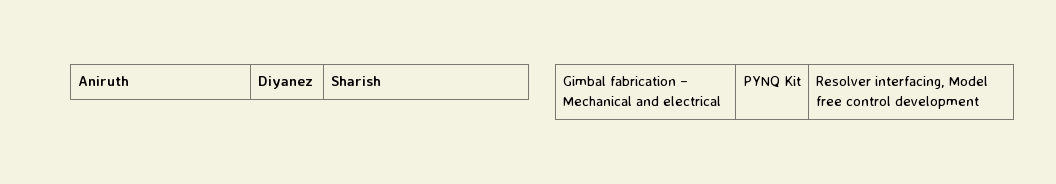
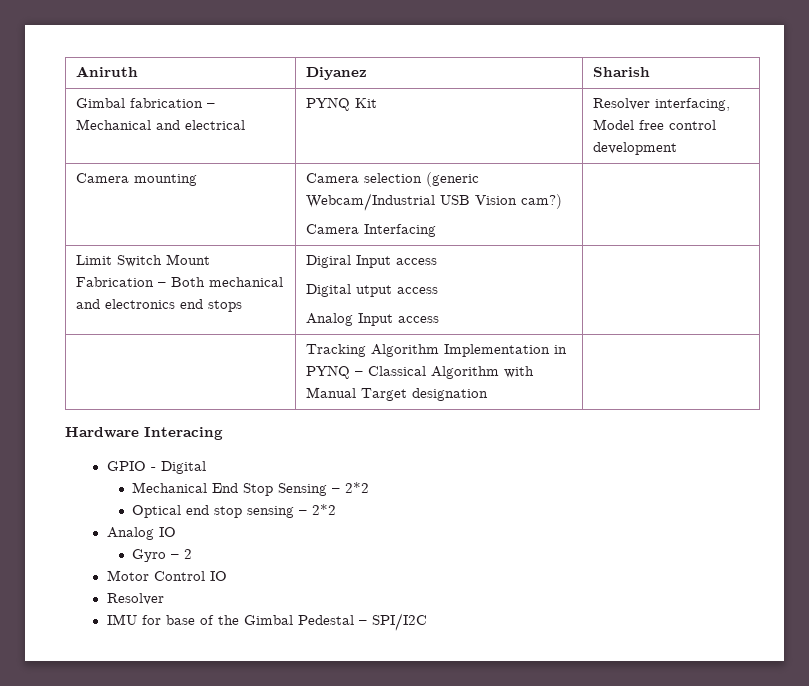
(979, 102) none -> [76,173,198,186] [306,172,480,187] [306,193,563,211] [306,224,437,237] [76,254,211,267] [76,277,284,287] [76,299,243,312] [306,255,438,268] [306,284,439,297] [306,313,440,326] [306,344,568,357] [306,365,535,379] [306,387,489,401] [65,427,223,440] [106,461,206,474] [132,482,370,496] [132,504,337,518] [106,527,176,540] [132,549,193,562] [106,570,227,581] [106,593,164,605] [106,613,427,631] // Camera mounting | Camera selection (generic Webcam/Industrial USB Vision cam?) // Camera Interfacing | // Limit Switch Mount Fabrication – Both mechanical and electronics end stops | Digiral Input access // Digital utput access // Analog Input access | // | Tracking Algorithm Implementation in PYNQ – Classical Algorithm with Manual Target designation | // Hardware Interacing // GPIO - Digital // Mechanical End Stop Sensing – 2*2 // Optical end stop sensing – 2*2 // Analog IO // Gyro – 2 // Motor Control IO // Resolver // IMU for base of the Gimbal Pedestal – SPI/I2C

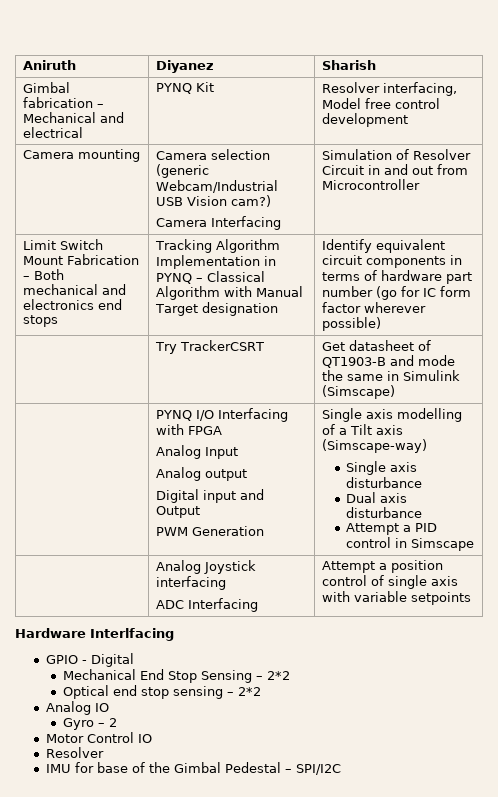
(437, 230) none -> [321,149,471,160] [321,164,468,175] [321,179,420,190] Simulation of Resolver Circuit in and out from Microcontroller
[306,255,438,268] [306,284,439,297] [306,313,440,326] | Digiral Input access // Digital utput access // Analog Input access | // -> (58, 321) none
(489, 394) none -> [321,239,445,253] [321,255,462,268] [321,270,472,284] [321,286,471,300] [321,302,426,313] [321,317,381,331] [154,340,264,354] [321,340,431,351] [321,355,455,368] [321,370,460,381] [321,385,395,399] [155,408,288,422] [155,424,222,435] [155,445,238,459] [155,467,247,481] [155,489,264,503] [155,506,200,518] [155,526,264,536] [321,408,462,422] [321,424,403,435] [321,439,427,453] [345,461,417,475] [345,477,422,488] [345,492,407,503] [345,507,422,518] [345,523,437,535] [345,537,474,551] [155,560,256,574] [155,576,226,590] [155,598,258,612] [321,560,443,573] [321,575,458,589] [321,591,471,605] Identify equivalent circuit components in terms of hardware part number (go for IC form factor wherever possible) // | Try TrackerCSRT | Get datasheet of QT1903-B and mode the same in Simulink (Simscape) // | PYNQ I/O Interfacing with FPGA // Analog Input // Analog output // Digital input and Output // PWM Generation | Single axis modelling of a Tilt axis (Simscape-way) // Single axis disturbance // Dual axis disturbance // Attempt a PID control in Simscape // | Analog Joystick interfacing // ADC Interfacing | Attempt a position control of single axis with variable setpoints
[144,427,223,440] Interacing -> [90,628,174,641] Interlfacing

